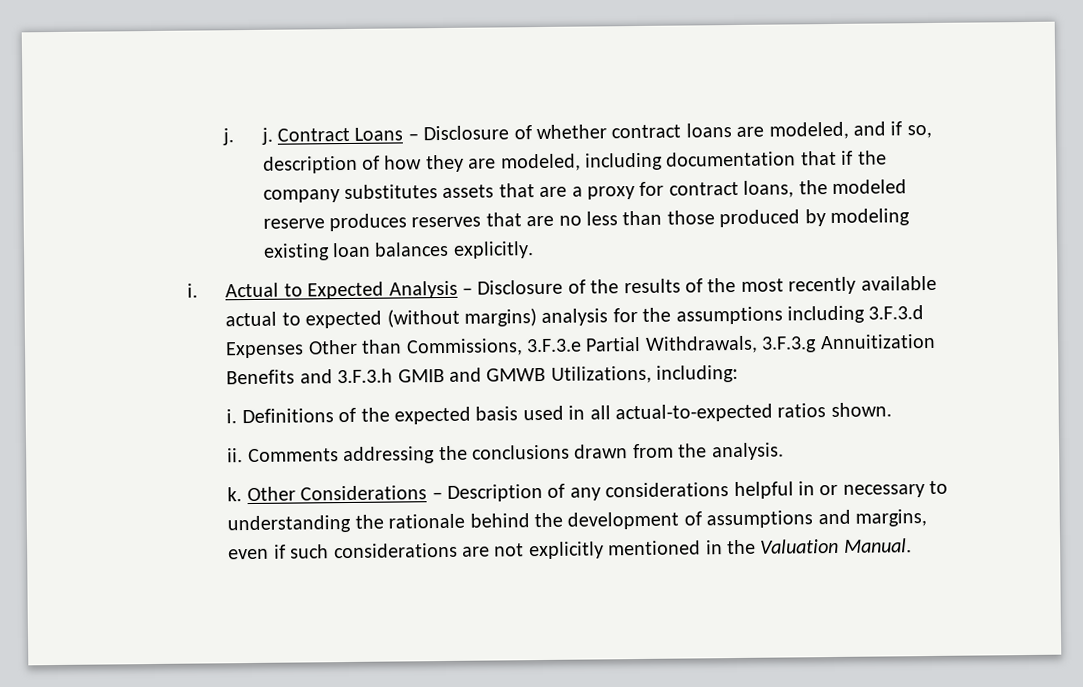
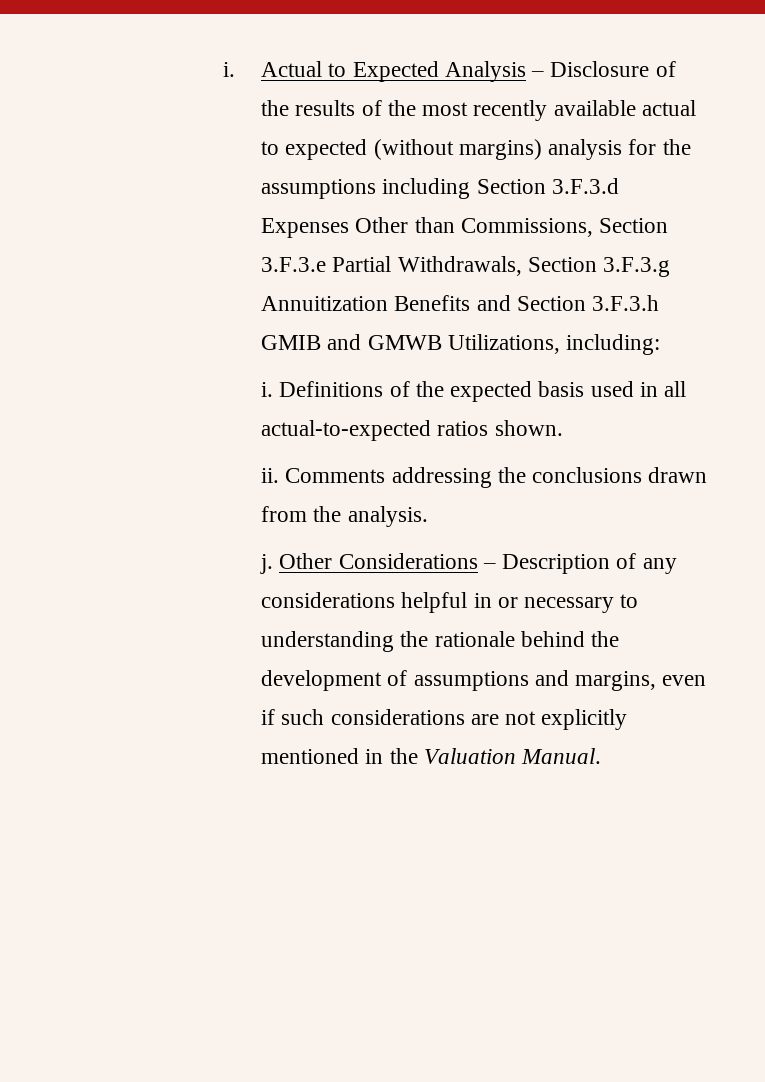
[222,121,932,146] [262,150,887,174] [262,179,908,203] [262,208,911,232] [262,241,534,261] j. j. Contract Loans – Disclosure of whether contract loans are modeled, and if so, description of how they are modeled, including documentation that if the company substitutes assets that are a proxy for contract loans, the modeled reserve produces reserves that are no less than those produced by modeling existing loan balances explicitly. // -> (222, 69) none
(866, 314) none -> [476,179,546,194] Section
(523, 347) none -> [599,218,669,233] Section
(758, 344) none -> [527,257,597,272] Section
(333, 376) none -> [516,296,586,311] Section
[227,487,243,502] k. -> [260,554,274,574] j.

